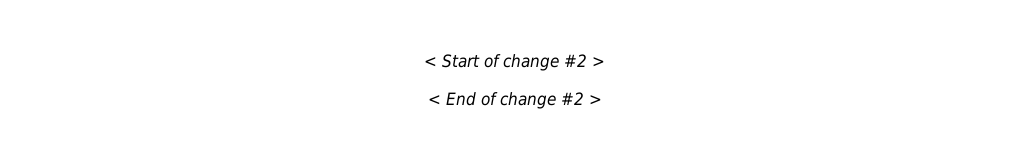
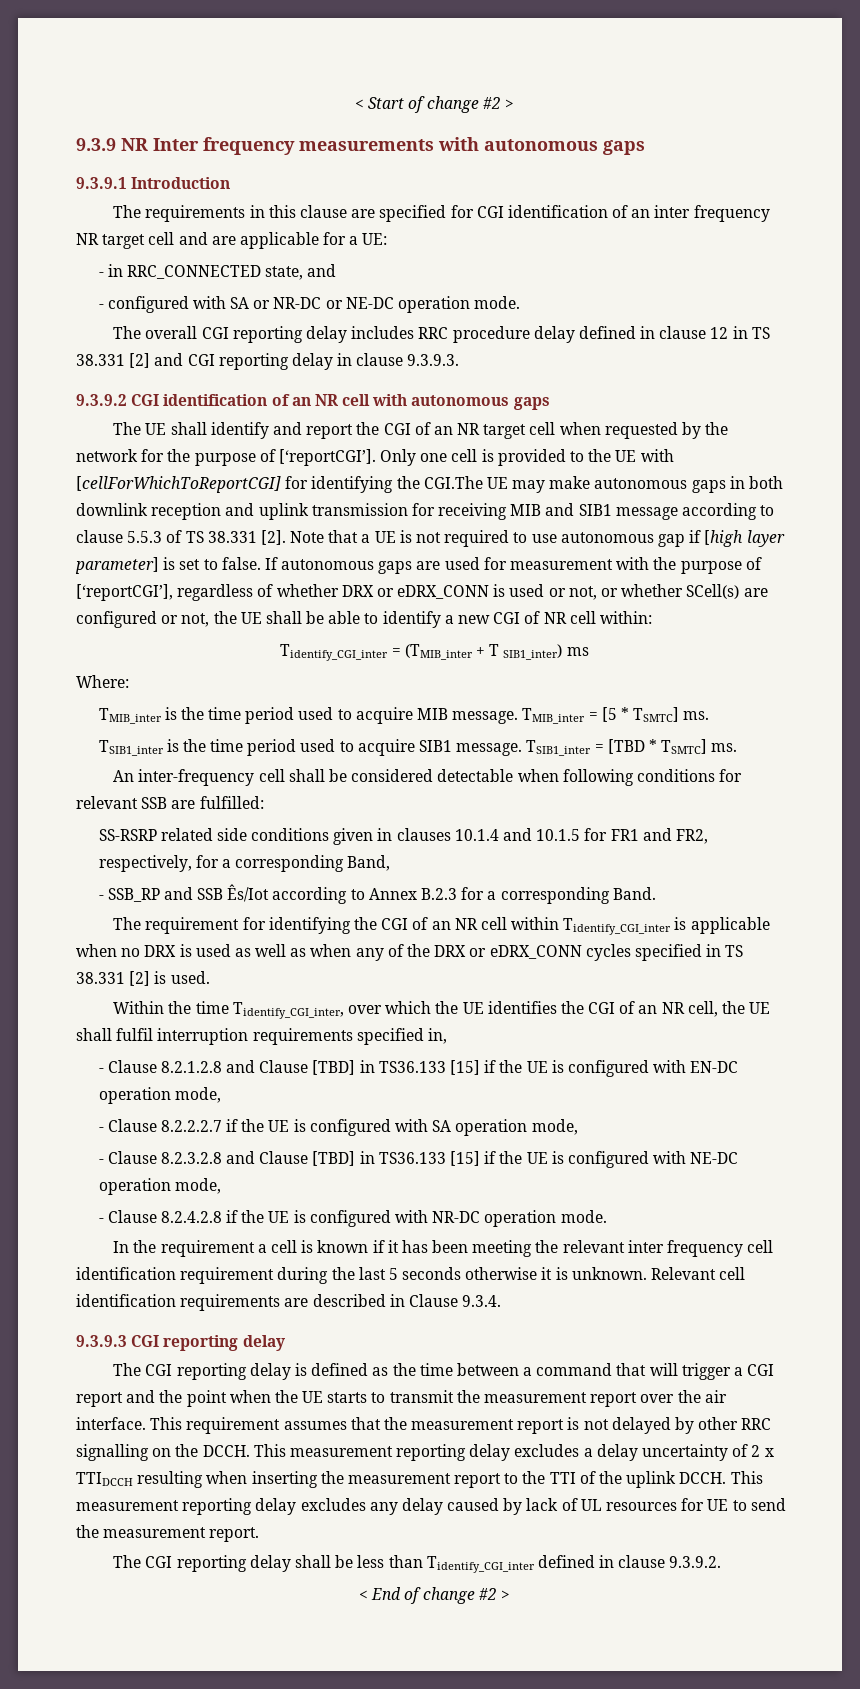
(605, 62) none -> [76,137,645,155] [76,177,231,189] [113,205,770,222] [76,232,388,249] [98,264,337,280] [98,296,521,313] [113,326,770,343] [76,353,460,370] [76,394,550,410] [113,422,729,439] [76,449,674,466] [76,476,784,493] [76,503,775,520] [76,530,785,547] [75,557,762,574] [76,584,768,601] [76,611,652,628] [280,644,589,661] [76,675,129,688] [98,707,710,724] [98,739,738,756] [113,769,743,786] [76,796,264,809] [98,828,708,845] [98,855,391,872] [98,884,656,904] [113,917,770,935] [76,944,744,961] [76,971,210,986] [113,1001,771,1019] [76,1028,447,1045] [98,1060,739,1077] [98,1087,221,1104] [98,1119,578,1136] [98,1151,739,1168] [98,1178,221,1195] [98,1210,607,1227] [113,1240,774,1257] [76,1267,746,1284] [76,1294,502,1311] [76,1335,285,1351] [113,1363,775,1380] [76,1390,727,1407] [76,1417,772,1434] [76,1444,774,1461] [76,1471,763,1488] [76,1498,786,1515] [76,1525,260,1542] [113,1555,722,1573] // 9.3.9 NR Inter frequency measurements with autonomous gaps // 9.3.9.1 Introduction // The requirements in this clause are specified for CGI identification of an inter frequency NR target cell and are applicable for a UE: // - in RRC_CONNECTED state, and // - configured with SA or NR-DC or NE-DC operation mode. // The overall CGI reporting delay includes RRC procedure delay defined in clause 12 in TS 38.331 [2] and CGI reporting delay in clause 9.3.9.3. // 9.3.9.2 CGI identification of an NR cell with autonomous gaps // The UE shall identify and report the CGI of an NR target cell when requested by the network for the purpose of [‘reportCGI’]. Only one cell is provided to the UE with [cellForWhichToReportCGI] for identifying the CGI.The UE may make autonomous gaps in both downlink reception and uplink transmission for receiving MIB and SIB1 message according to clause 5.5.3 of TS 38.331 [2]. Note that a UE is not required to use autonomous gap if [high layer parameter] is set to false. If autonomous gaps are used for measurement with the purpose of [‘reportCGI’], regardless of whether DRX or eDRX_CONN is used or not, or whether SCell(s) are configured or not, the UE shall be able to identify a new CGI of NR cell within: // Tidentify_CGI_inter = (TMIB_inter + T SIB1_inter) ms // Where: // TMIB_inter is the time period used to acquire MIB message. TMIB_inter = [5 * TSMTC] ms. // TSIB1_inter is the time period used to acquire SIB1 message. TSIB1_inter = [TBD * TSMTC] ms. // An inter-frequency cell shall be considered detectable when following conditions for relevant SSB are fulfilled: // SS-RSRP related side conditions given in clauses 10.1.4 and 10.1.5 for FR1 and FR2, respectively, for a corresponding Band, // - SSB_RP and SSB Ês/Iot according to Annex B.2.3 for a corresponding Band. // The requirement for identifying the CGI of an NR cell within Tidentify_CGI_inter is applicable when no DRX is used as well as when any of the DRX or eDRX_CONN cycles specified in TS 38.331 [2] is used. // Within the time Tidentify_CGI_inter, over which the UE identifies the CGI of an NR cell, the UE shall fulfil interruption requirements specified in, // - Clause 8.2.1.2.8 and Clause [TBD] in TS36.133 [15] if the UE is configured with EN-DC operation mode, // - Clause 8.2.2.2.7 if the UE is configured with SA operation mode, // - Clause 8.2.3.2.8 and Clause [TBD] in TS36.133 [15] if the UE is configured with NE-DC operation mode, // - Clause 8.2.4.2.8 if the UE is configured with NR-DC operation mode. // In the requirement a cell is known if it has been meeting the relevant inter frequency cell identification requirement during the last 5 seconds otherwise it is unknown. Relevant cell identification requirements are described in Clause 9.3.4. // 9.3.9.3 CGI reporting delay // The CGI reporting delay is defined as the time between a command that will trigger a CGI report and the point when the UE starts to transmit the measurement report over the air interface. This requirement assumes that the measurement report is not delayed by other RRC signalling on the DCCH. This measurement reporting delay excludes a delay uncertainty of 2 x TTIDCCH resulting when inserting the measurement report to the TTI of the uplink DCCH. This measurement reporting delay excludes any delay caused by lack of UL resources for UE to send the measurement report. // The CGI reporting delay shall be less than Tidentify_CGI_inter defined in clause 9.3.9.2.

